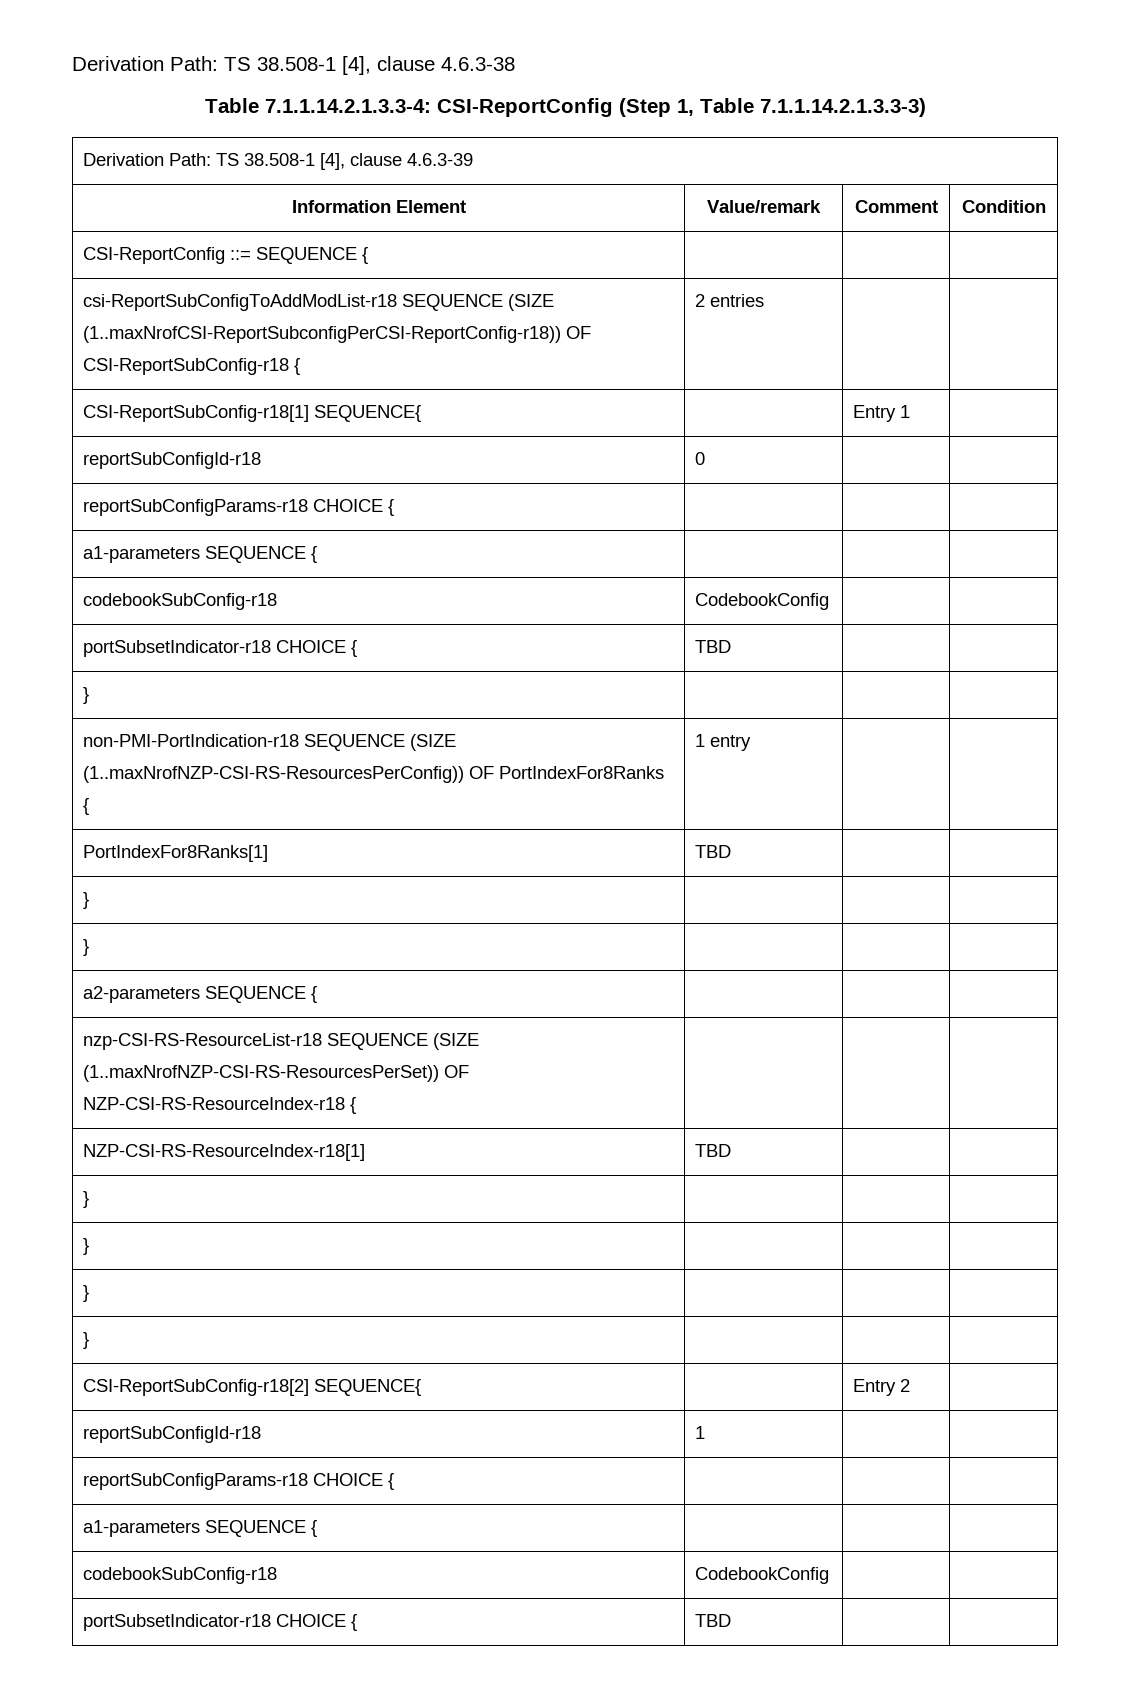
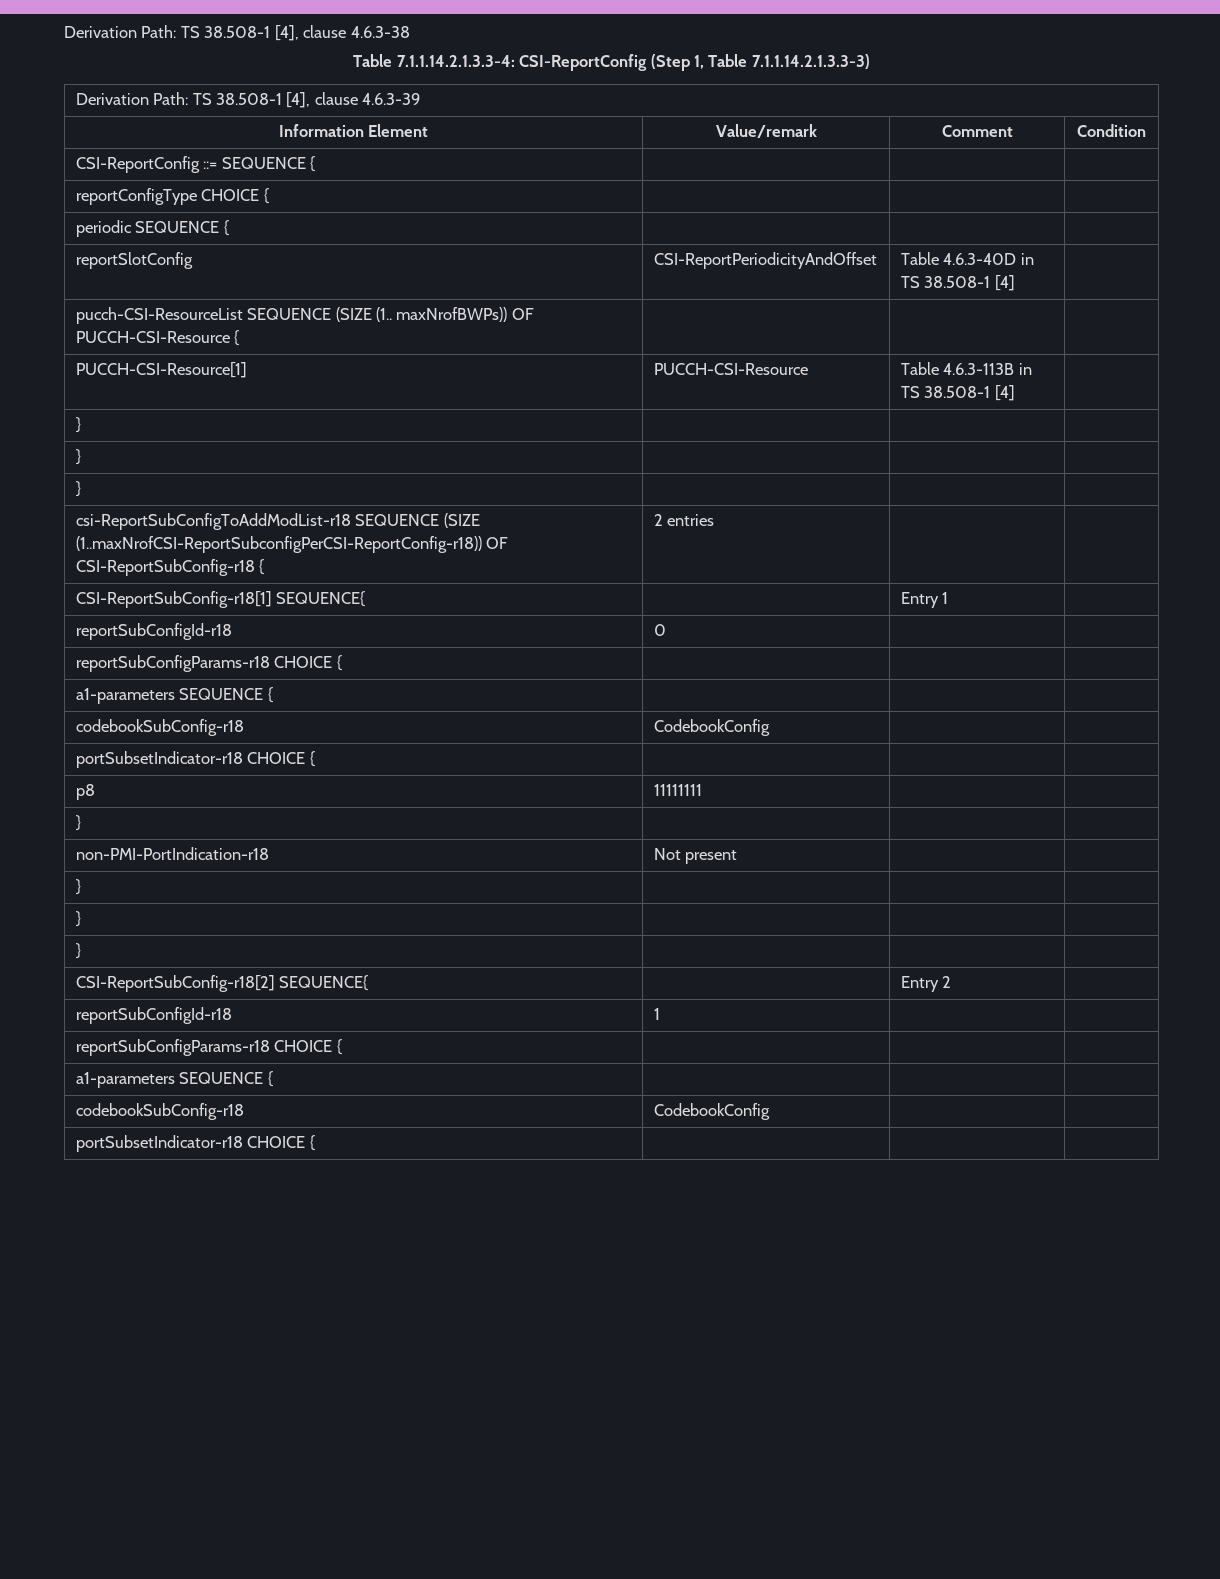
(369, 255) none -> [75,188,269,205] [75,220,229,237] [75,252,193,269] [653,252,877,269] [900,252,1034,265] [900,275,1015,291] [75,307,534,324] [75,330,240,346] [75,362,247,378] [653,363,808,375] [900,362,1032,375] [900,385,1015,401] [75,417,81,433] [75,449,81,465] [75,481,81,497] // reportConfigType CHOICE { | | | // periodic SEQUENCE { | | | // reportSlotConfig | CSI-ReportPeriodicityAndOffset | Table 4.6.3-40D in TS 38.508-1 [4] | // pucch-CSI-ResourceList SEQUENCE (SIZE (1.. maxNrofBWPs)) OF PUCCH-CSI-Resource { | | | // PUCCH-CSI-Resource[1] | PUCCH-CSI-Resource | Table 4.6.3-113B in TS 38.508-1 [4] | // } | | | // } | | | // } | | |
[695,640,732,653] TBD -> [75,784,95,800] [653,784,702,796] | | // p8 | 11111111
[304,734,457,751] [83,766,665,783] [83,798,90,815] [695,734,752,751] [83,845,269,862] [695,845,732,858] [83,892,90,909] [83,939,90,956] [83,986,318,1003] [83,1033,480,1050] [83,1065,470,1082] [83,1097,357,1114] [83,1144,366,1161] [695,1144,732,1157] [83,1191,90,1208] SEQUENCE (SIZE (1..maxNrofNZP-CSI-RS-ResourcesPerConfig)) OF PortIndexFor8Ranks { | 1 entry | | // PortIndexFor8Ranks[1] | TBD | | // } | | | // } | | | // a2-parameters SEQUENCE { | | | // nzp-CSI-RS-ResourceList-r18 SEQUENCE (SIZE (1..maxNrofNZP-CSI-RS-ResourcesPerSet)) OF NZP-CSI-RS-ResourceIndex-r18 { | | | // NZP-CSI-RS-ResourceIndex-r18[1] | TBD | | // } | -> [653,848,738,864] | Not present
[695,1614,732,1627] TBD -> (315, 1143) none

